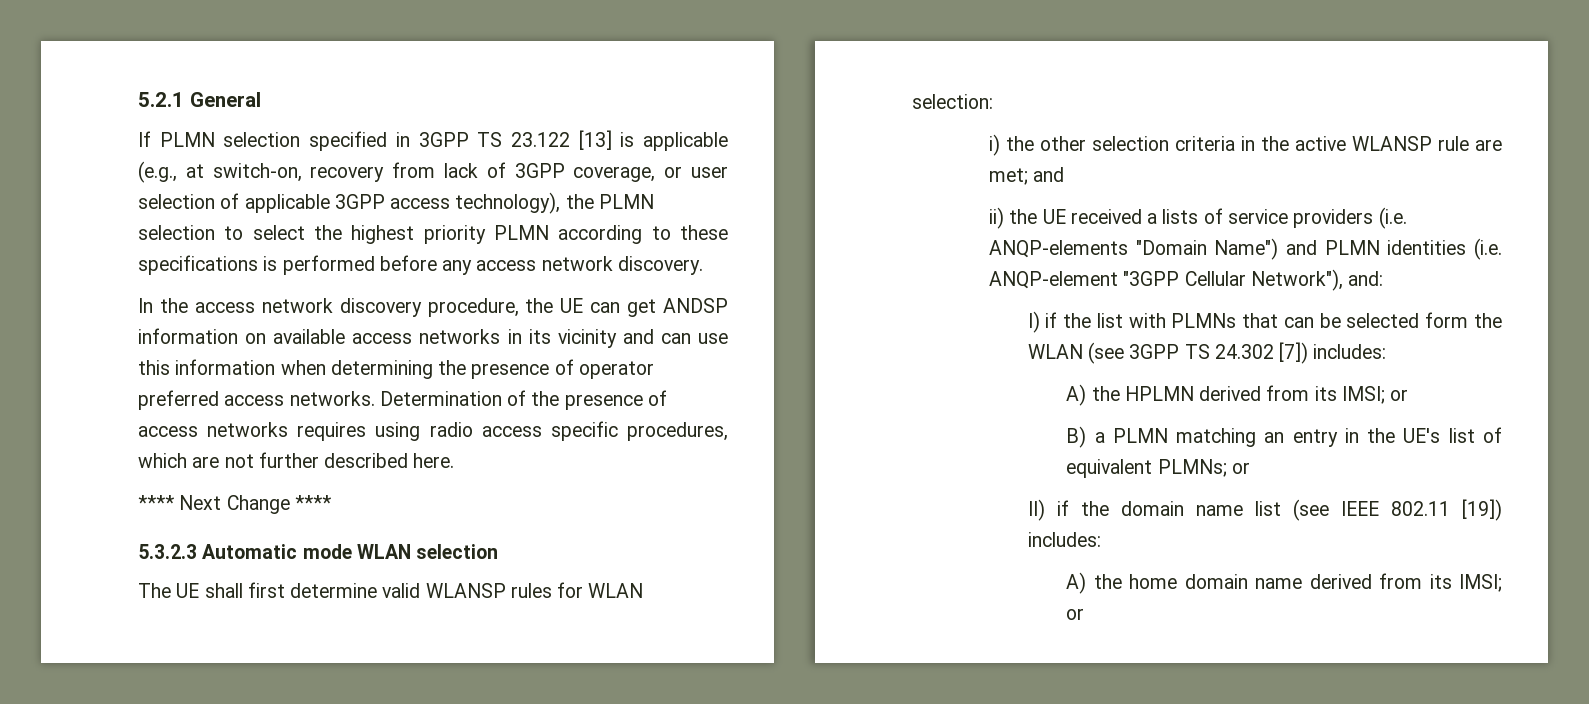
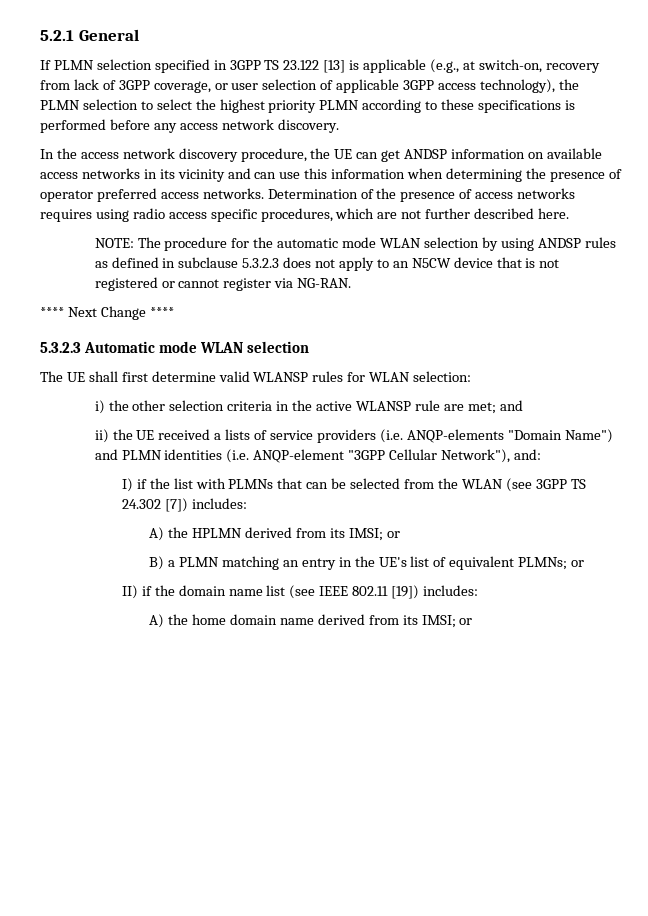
(455, 460) none -> [94,237,616,251] [94,257,560,271] [94,277,352,291] // NOTE: The procedure for the automatic mode WLAN selection by using ANDSP rules as defined in subclause 5.3.2.3 does not apply to an N5CW device that is not registered or cannot register via NG-RAN.
[1425,312,1469,328] form -> [404,479,435,489] from

